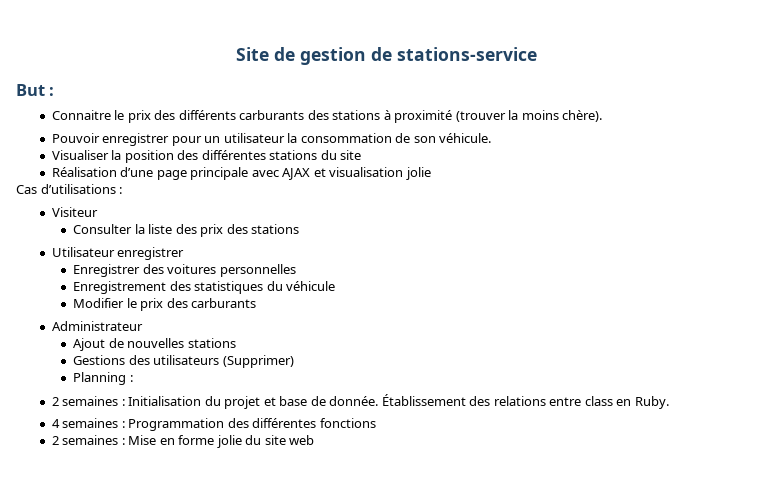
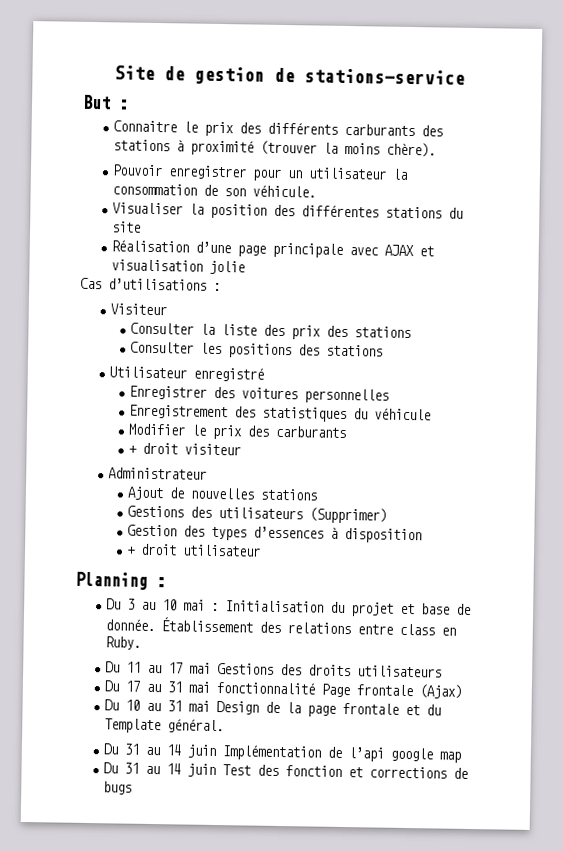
(300, 229) none -> [129,341,383,359] // Consulter les positions des stations
[117,247,185,260] enregistrer -> [193,366,265,382] enregistré
(257, 303) none -> [127,442,241,456] // + droit visiteur
[73,372,133,385] [51,396,119,406] Planning : // 2 semaines -> [126,524,422,544] [125,543,261,557] [75,571,166,590] [106,598,206,611] Gestion des types d’essences à disposition // + droit utilisateur // Planning : // Du 3 au 10 mai
[51,418,376,431] [51,435,315,448] 4 semaines : Programmation des différentes fonctions // 2 semaines : Mise en forme jolie du site web -> [105,661,443,678] [104,680,463,699] [104,699,442,717] [104,718,225,734] [103,743,462,763] [103,762,469,779] [103,781,133,795] Du 11 au 17 mai Gestions des droits utilisateurs // Du 17 au 31 mai fonctionnalité Page frontale (Ajax) // Du 10 au 31 mai Design de la page frontale et du Template général. // Du 31 au 14 juin Implémentation de l’api google map // Du 31 au 14 juin Test des fonction et corrections de bugs

